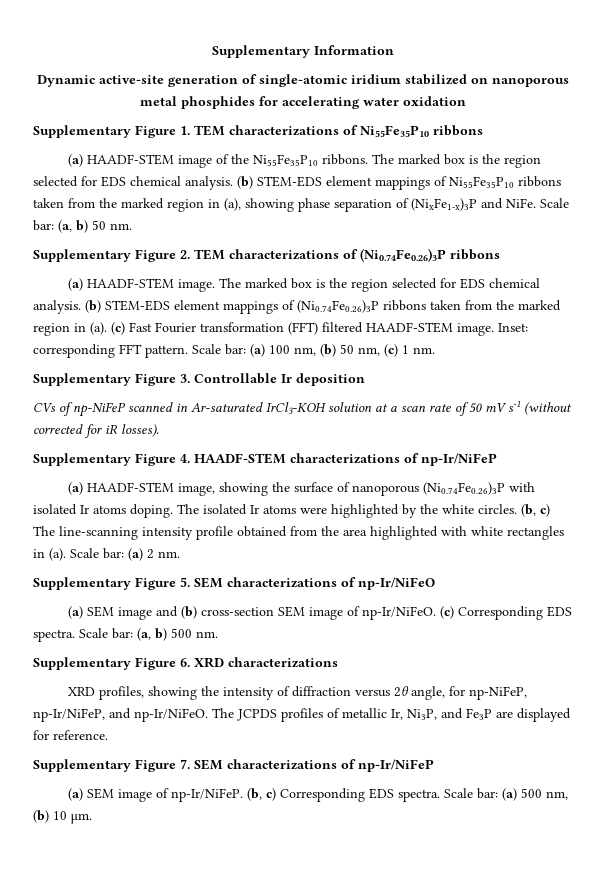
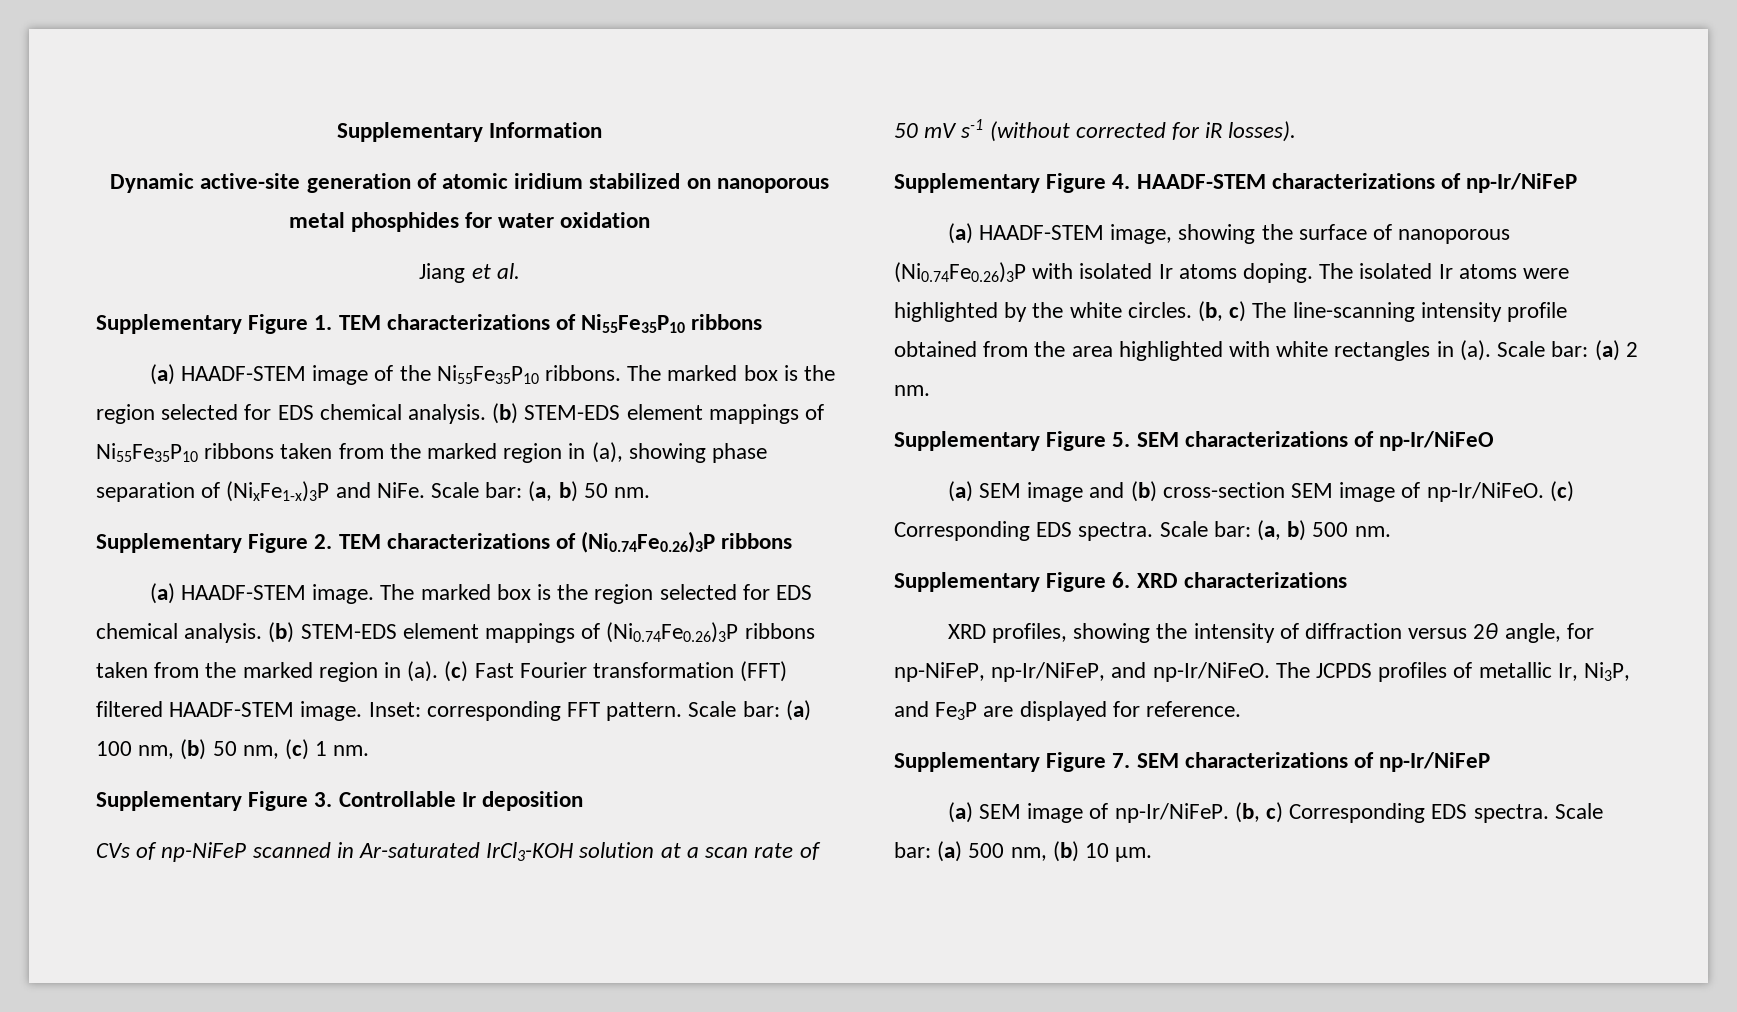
[259,74,347,87] single-atomic -> [441,173,508,189] atomic
[282,96,360,109] accelerating -> (492, 220) none
(466, 101) none -> [419,263,520,283] // Jiang et al.

